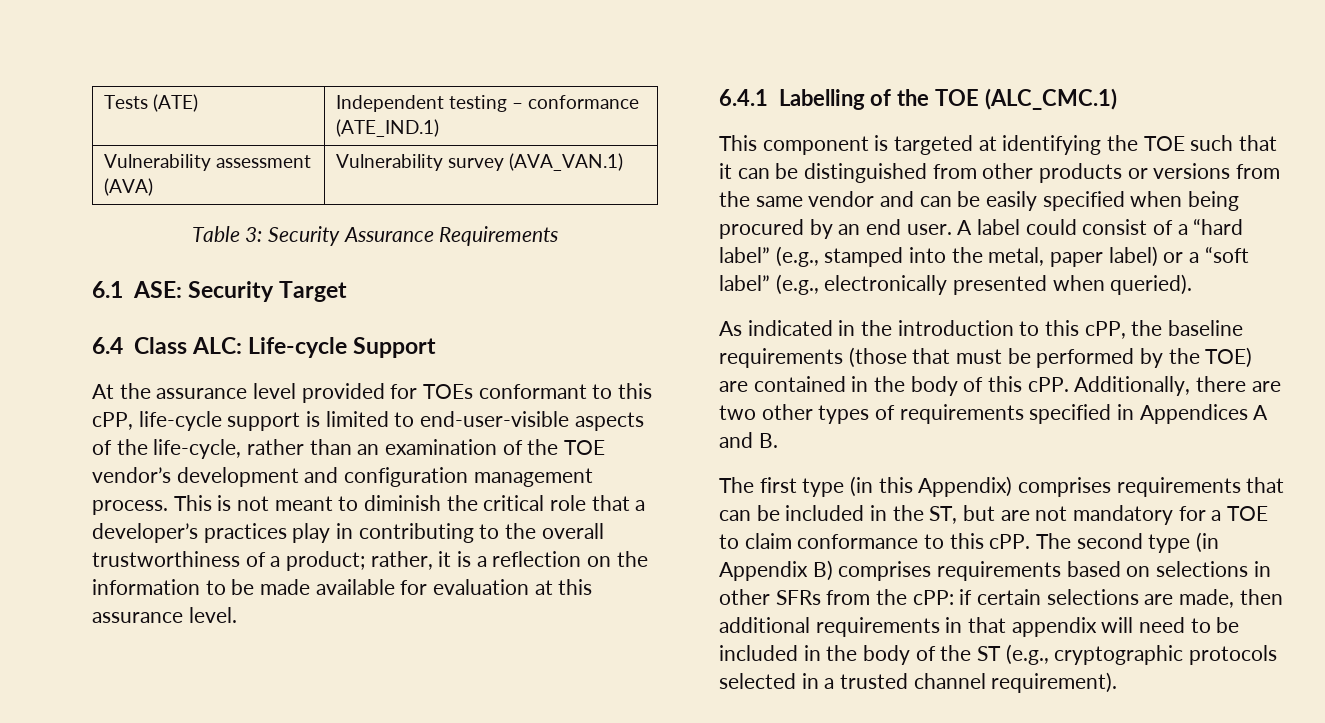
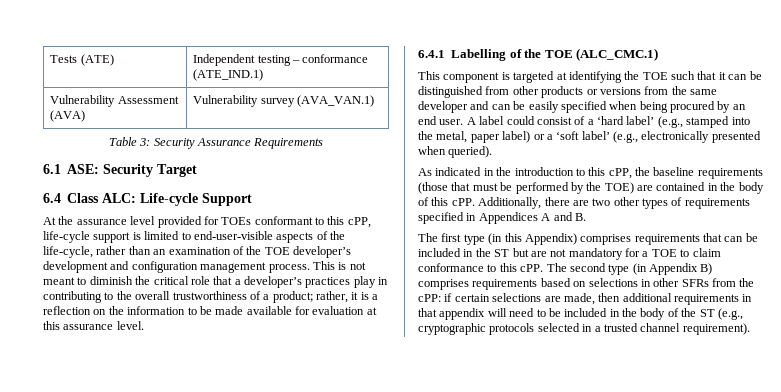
[215,155,311,168] assessment -> [117,96,179,104] Assessment
[92,467,171,483] vendor’s -> [293,246,351,258] developer’s
[808,191,875,207] vendor -> [418,101,468,113] developer
[1193,218,1244,235] [719,247,770,263] “hard label” -> [597,116,655,125] ‘hard label’
[1204,246,1249,263] [719,275,770,291] “soft label” -> [556,131,610,140] ‘soft label’
[929,506,958,524] ST, -> [494,249,510,257] ST

